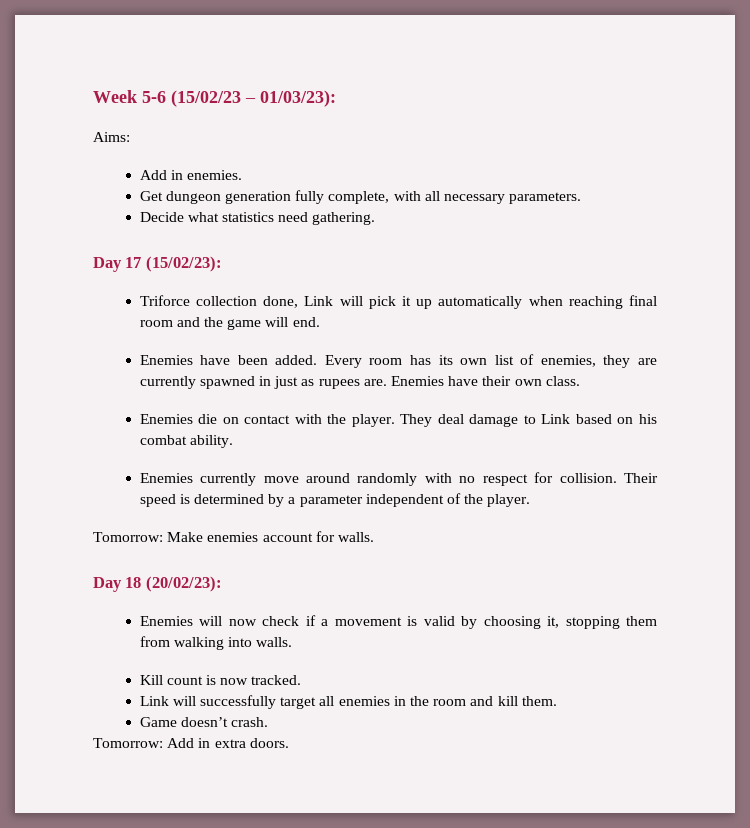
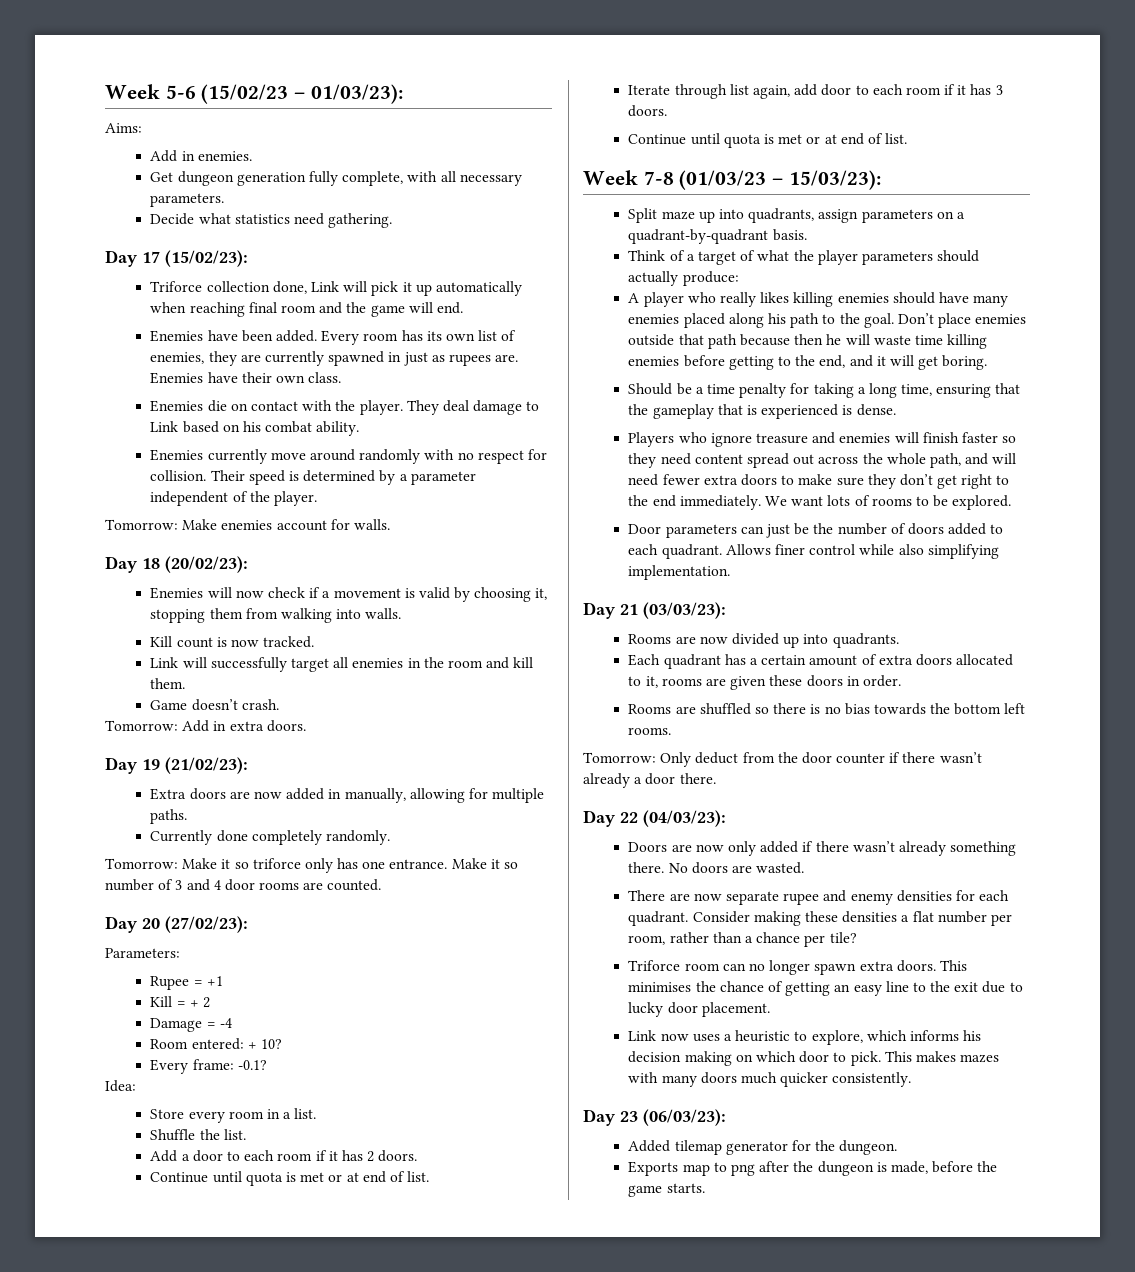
(289, 743) none -> [105,757,248,774] [150,788,545,803] [150,809,188,824] [150,830,390,845] [105,858,519,873] [105,879,382,891] [105,916,248,933] [105,948,180,958] [150,976,223,990] [150,996,210,1008] [150,1018,232,1032] [150,1038,282,1050] [150,1059,267,1074] [105,1080,136,1092] [150,1108,317,1123] [150,1129,246,1141] [150,1150,418,1162] [150,1171,430,1186] [628,84,1003,99] [628,105,668,117] [628,133,908,148] [583,170,881,190] [628,208,965,223] [628,229,807,244] [628,250,980,265] [628,271,739,286] [628,292,1009,307] [628,313,1027,328] [628,334,988,349] [628,355,988,370] [628,383,1021,398] [628,404,896,419] [628,432,1017,447] [628,453,1017,468] [628,474,1010,489] [628,495,1012,510] [628,523,1004,538] [628,544,999,559] [628,565,731,580] [583,602,726,619] [628,633,899,648] [628,654,1014,669] [628,675,901,690] [628,703,1026,715] [628,727,672,735] [583,752,982,767] [583,773,716,788] [583,810,726,827] [628,841,1017,856] [628,862,805,874] [628,890,1010,905] [628,911,1012,926] [628,932,857,947] [628,960,967,975] [628,981,1023,996] [628,1002,770,1017] [628,1030,982,1045] [628,1051,1000,1066] [628,1072,912,1087] [583,1109,726,1126] [628,1140,898,1155] [628,1161,998,1176] [628,1183,705,1197] // Day 19 (21/02/23): // Extra doors are now added in manually, allowing for multiple paths. // Currently done completely randomly. // Tomorrow: Make it so triforce only has one entrance. Make it so number of 3 and 4 door rooms are counted. // Day 20 (27/02/23): // Parameters: // Rupee = +1 // Kill = + 2 // Damage = -4 // Room entered: + 10? // Every frame: -0.1? // Idea: // Store every room in a list. // Shuffle the list. // Add a door to each room if it has 2 doors. // Continue until quota is met or at end of list. // Iterate through list again, add door to each room if it has 3 doors. // Continue until quota is met or at end of list. // Week 7-8 (01/03/23 – 15/03/23): // Split maze up into quadrants, assign parameters on a quadrant-by-quadrant basis. // Think of a target of what the player parameters should actually produce: // A player who really likes killing enemies should have many enemies placed along his path to the goal. Don’t place enemies outside that path because then he will waste time killing enemies before getting to the end, and it will get boring. // Should be a time penalty for taking a long time, ensuring that the gameplay that is experienced is dense. // Players who ignore treasure and enemies will finish faster so they need content spread out across the whole path, and will need fewer extra doors to make sure they don’t get right to the end immediately. We want lots of rooms to be explored. // Door parameters can just be the number of doors added to each quadrant. Allows finer control while also simplifying implementation. // Day 21 (03/03/23): // Rooms are now divided up into quadrants. // Each quadrant has a certain amount of extra doors allocated to it, rooms are given these doors in order. // Rooms are shuffled so there is no bias towards the bottom left rooms. // Tomorrow: Only deduct from the door counter if there wasn’t already a door there. // Day 22 (04/03/23): // Doors are now only added if there wasn’t already something there. No doors are wasted. // There are now separate rupee and enemy densities for each quadrant. Consider making these densities a flat number per room, rather than a chance per tile? // Triforce room can no longer spawn extra doors. This minimises the chance of getting an easy line to the exit due to lucky door placement. // Link now uses a heuristic to explore, which informs his decision making on which door to pick. This makes mazes with many doors much quicker consistently. // Day 23 (06/03/23): // Added tilemap generator for the dungeon. // Exports map to png after the dungeon is made, before the game starts.

